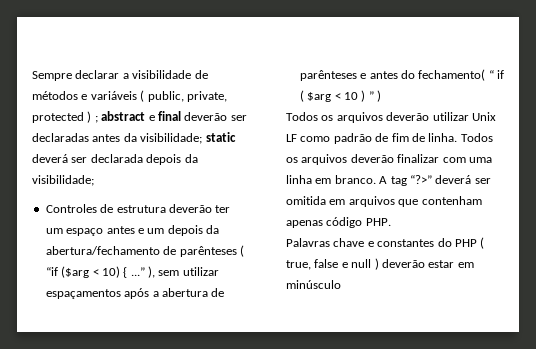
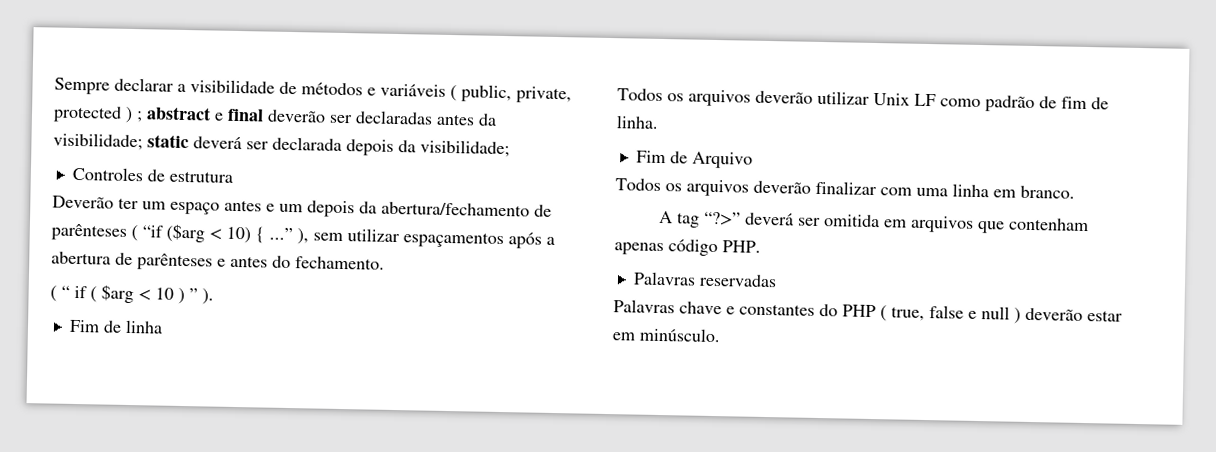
[168,204,212,213] deverão -> [52,195,114,209] // Deverão
[418,69,486,81] fechamento( -> [295,256,385,270] [50,285,57,302] fechamento. // (
[377,90,381,102] ) -> [202,288,214,305] [68,319,163,334] ). // Fim de linha
(458, 137) none -> [635,150,753,169] // Fim de Arquivo //
(376, 179) none -> (1075, 192) //
(391, 222) none -> [632,271,777,288] // Palavras reservadas
[286,280,341,289] minúsculo -> [639,327,721,343] minúsculo.

